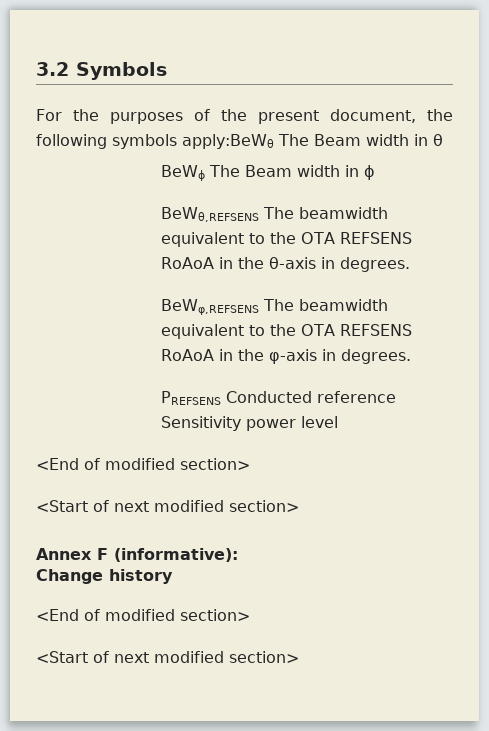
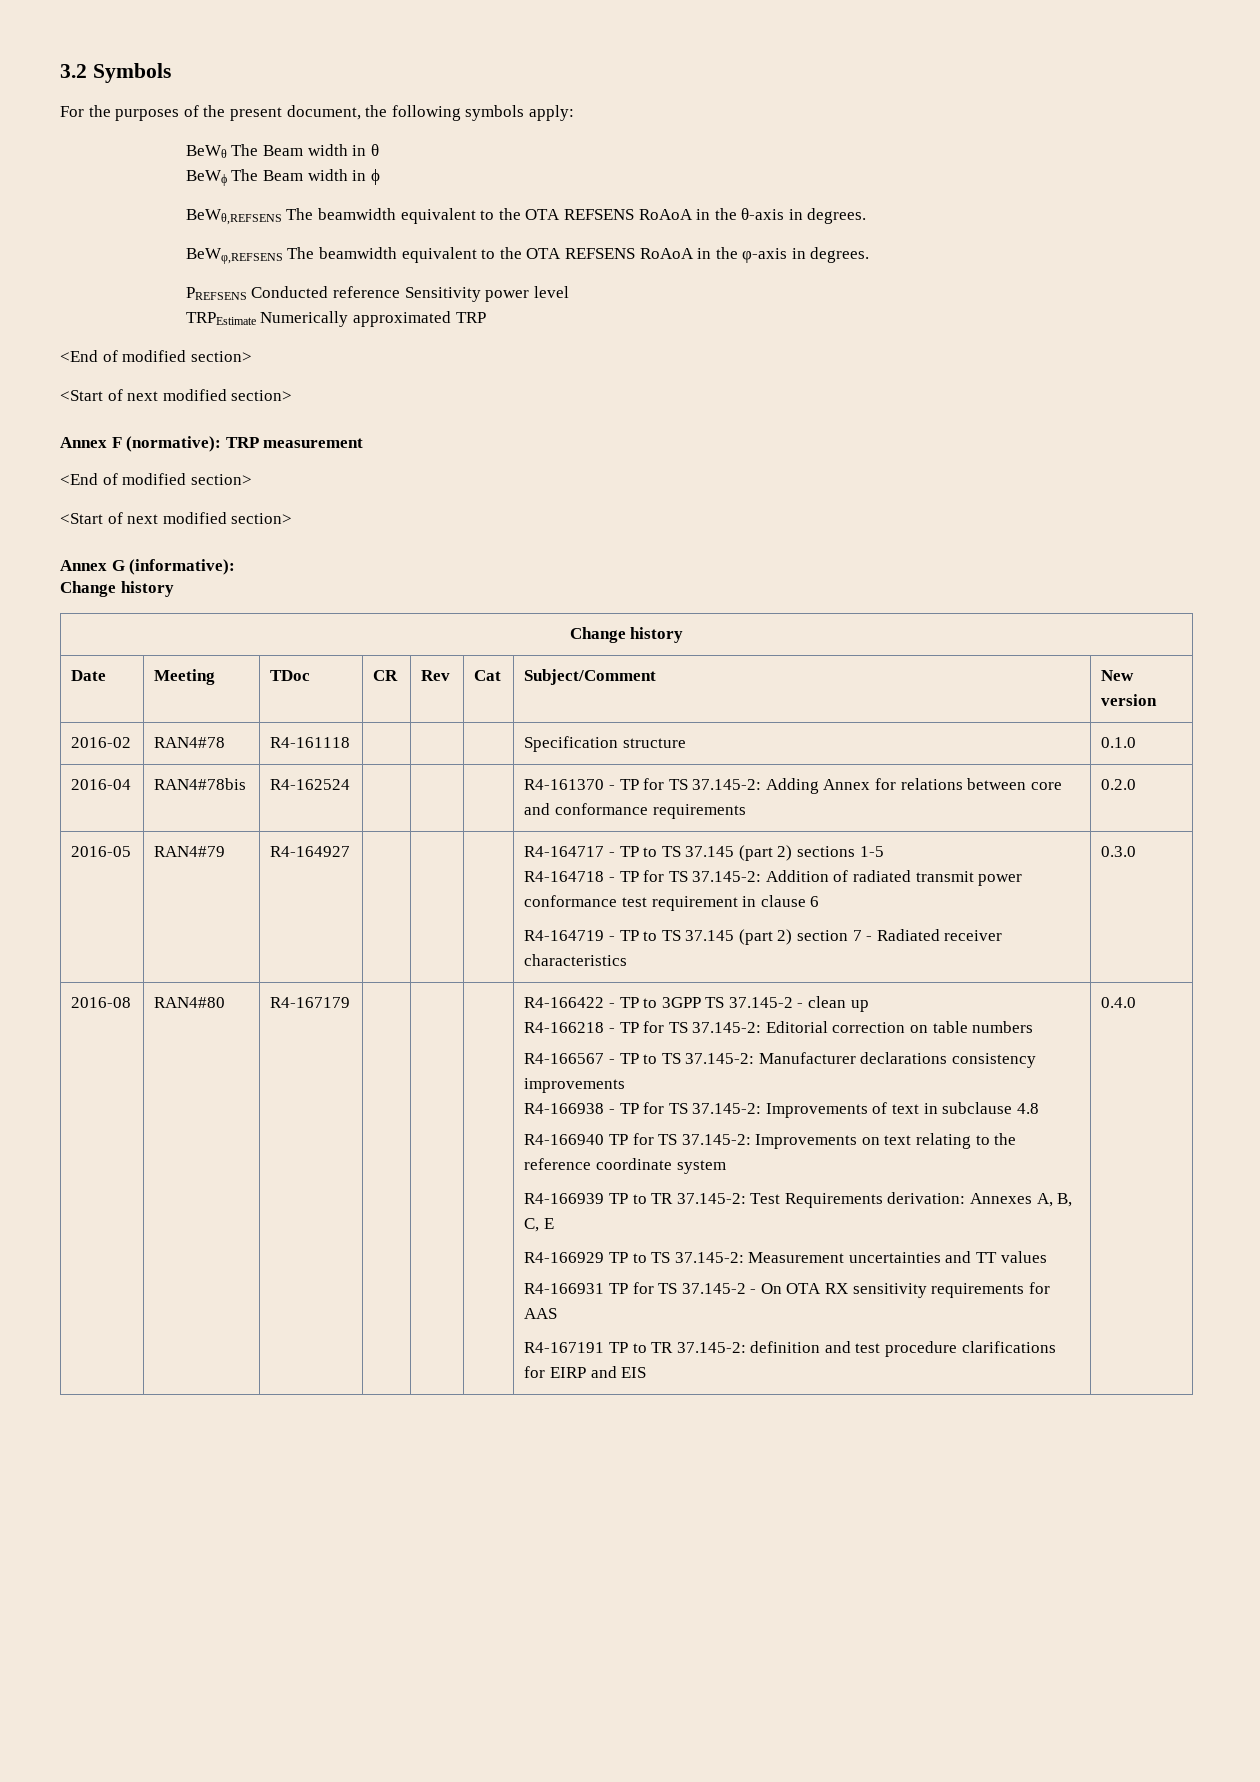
[182,134,274,149] apply:BeWθ -> [528,105,574,121] [185,145,227,158] apply: // BeWθ
(338, 422) none -> [185,311,486,327] // TRPEstimate Numerically approximated TRP
[114,548,238,562] [36,569,173,584] [36,609,250,621] [36,651,299,663] (informative): // Change history // <End of modified section> // <Start of next modified section> -> [126,436,364,452] [60,473,252,485] [60,512,293,524] [60,559,236,575] [60,581,174,597] [569,627,684,643] [71,670,107,681] [154,669,216,685] [270,670,311,681] [373,670,399,681] [421,670,451,681] [474,670,502,681] [524,669,657,685] [1101,670,1135,681] [1101,694,1158,706] [71,737,132,748] [154,737,226,748] [270,737,351,748] [524,736,686,752] [1101,737,1137,748] [71,779,132,790] [154,778,247,790] [270,779,351,790] [524,778,1062,794] [524,803,746,819] [1101,779,1137,790] [71,846,132,857] [154,846,226,857] [270,846,351,857] [524,845,884,861] [524,870,1023,886] [524,895,820,911] [524,929,1003,945] [524,954,628,966] [1101,846,1137,857] [71,997,132,1008] [154,997,226,1008] [270,997,351,1008] [524,996,869,1012] [524,1021,1034,1033] [524,1052,1037,1068] [524,1078,626,1093] [524,1102,1039,1118] [524,1133,1017,1149] [524,1158,726,1174] [524,1192,1073,1208] [524,1218,554,1232] [524,1251,1047,1263] [524,1282,1050,1298] [524,1308,558,1319] [524,1341,1056,1357] [524,1366,647,1378] [1101,997,1137,1008] (normative): TRP measurement // <End of modified section> // <Start of next modified section> // Annex G (informative): // Change history // Change history // Date | Meeting | TDoc | CR | Rev | Cat | Subject/Comment | New version // 2016-02 | RAN4#78 | R4-161118 | | | | Specification structure | 0.1.0 // 2016-04 | RAN4#78bis | R4-162524 | | | | R4-161370 - TP for TS 37.145-2: Adding Annex for relations between core and conformance requirements | 0.2.0 // 2016-05 | RAN4#79 | R4-164927 | | | | R4-164717 - TP to TS 37.145 (part 2) sections 1-5 // R4-164718 - TP for TS 37.145-2: Addition of radiated transmit power conformance test requirement in clause 6 // R4-164719 - TP to TS 37.145 (part 2) section 7 - Radiated receiver characteristics | 0.3.0 // 2016-08 | RAN4#80 | R4-167179 | | | | R4-166422 - TP to 3GPP TS 37.145-2 - clean up // R4-166218 - TP for TS 37.145-2: Editorial correction on table numbers // R4-166567 - TP to TS 37.145-2: Manufacturer declarations consistency improvements // R4-166938 - TP for TS 37.145-2: Improvements of text in subclause 4.8 // R4-166940 TP for TS 37.145-2: Improvements on text relating to the reference coordinate system // R4-166939 TP to TR 37.145-2: Test Requirements derivation: Annexes A, B, C, E // R4-166929 TP to TS 37.145-2: Measurement uncertainties and TT values // R4-166931 TP for TS 37.145-2 - On OTA RX sensitivity requirements for AAS // R4-167191 TP to TR 37.145-2: definition and test procedure clarifications for EIRP and EIS | 0.4.0

